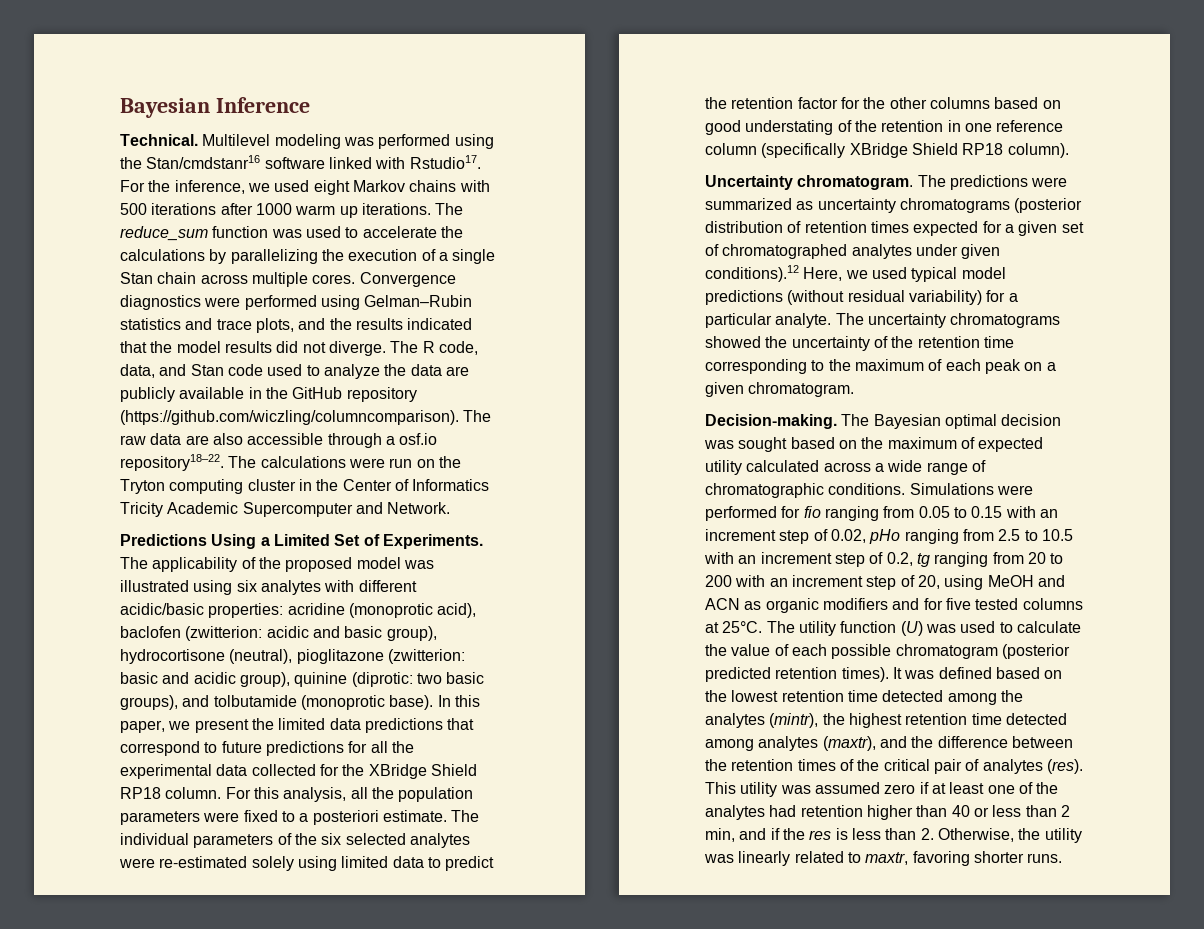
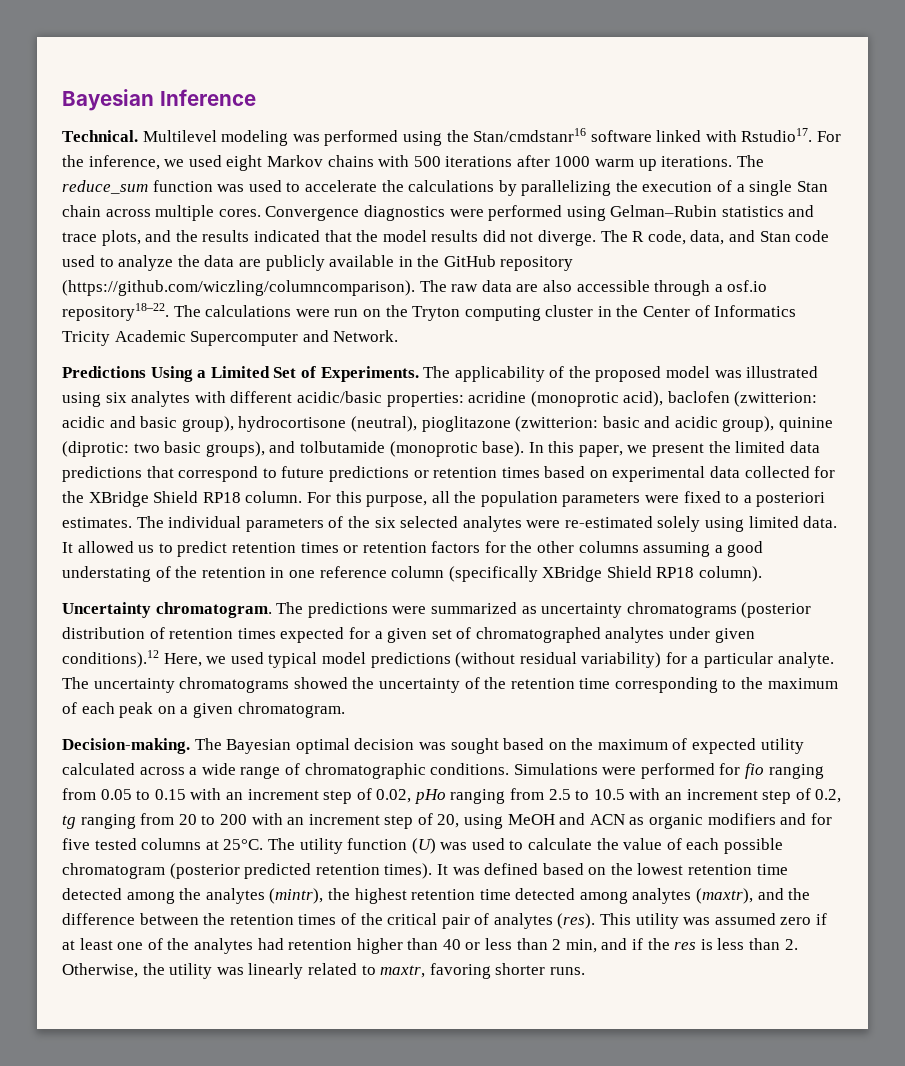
[348,741,414,753] for all the -> [413,466,608,478] or retention times based on
[283,787,347,802] analysis, -> [366,495,428,507] purpose,
[382,810,447,822] estimate. -> [62,517,132,528] estimates.
[392,856,495,871] [705,97,838,109] data to predict the retention factor -> [803,516,838,528] [62,541,481,557] data. It allowed us to predict retention times or retention factors
[994,97,1061,109] based on -> [643,542,723,557] assuming a

